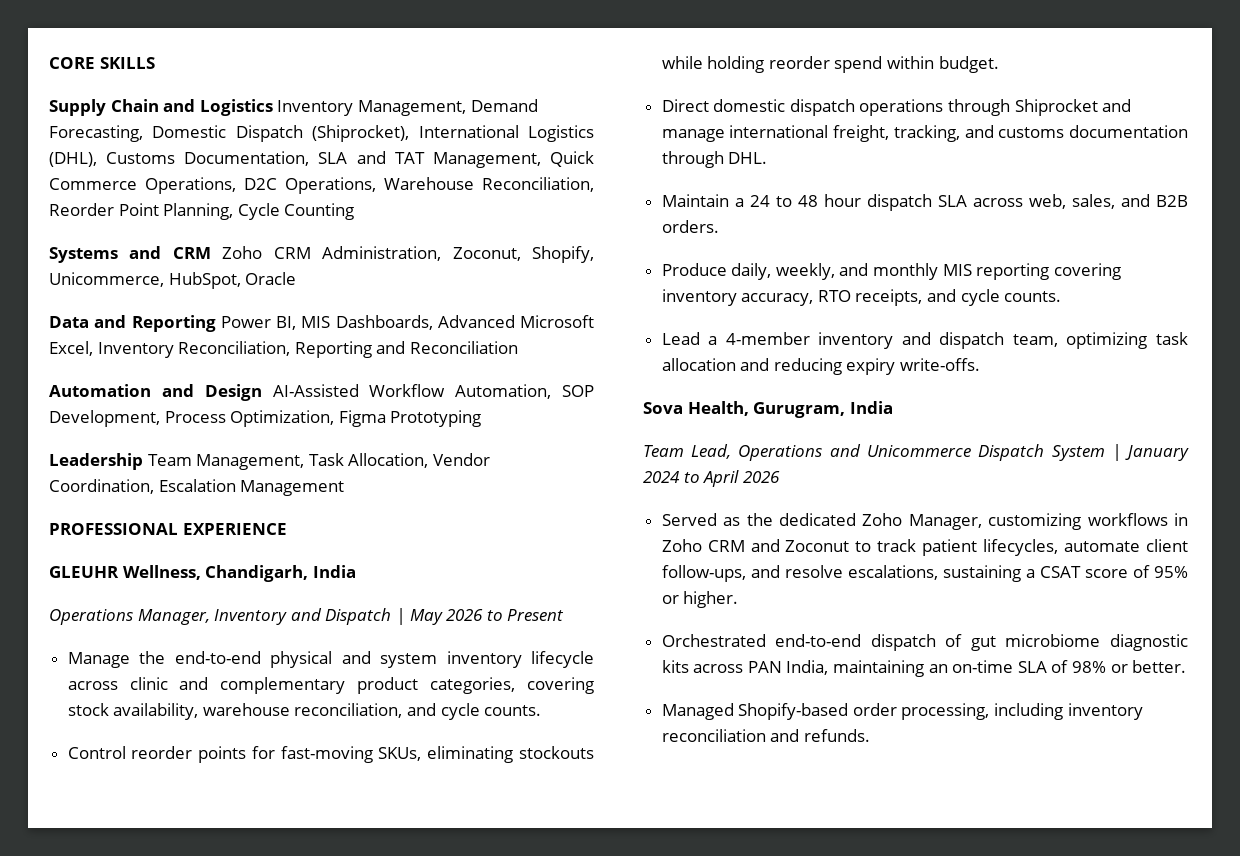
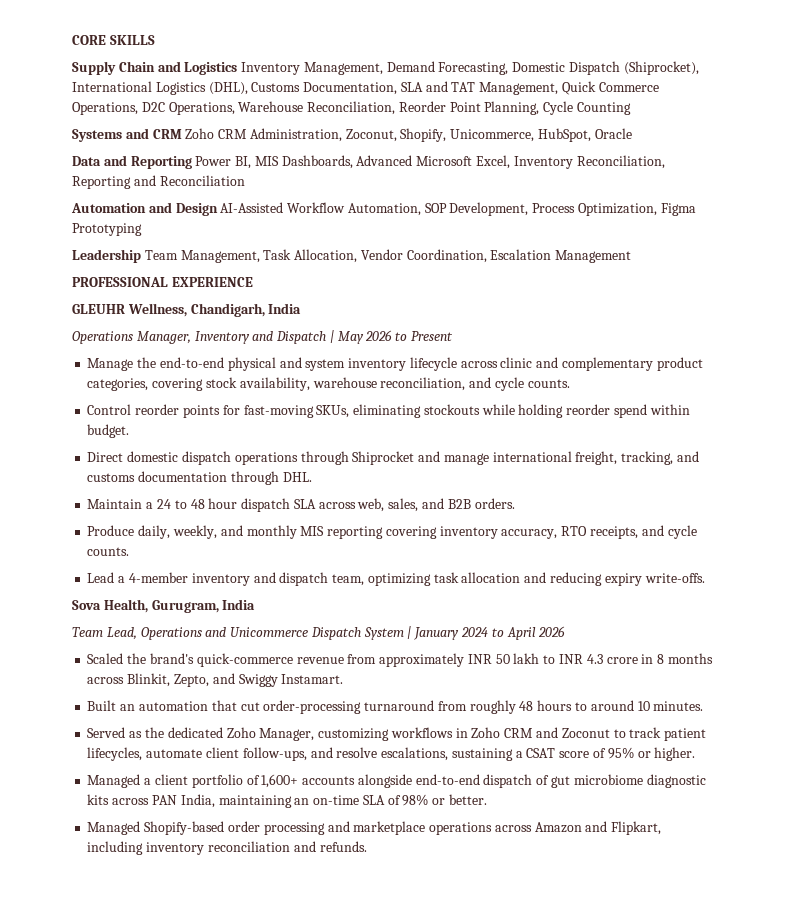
(780, 477) none -> [87,653,713,667] [87,673,344,687] [87,700,704,714] // Scaled the brand's quick-commerce revenue from approximately INR 50 lakh to INR 4.3 crore in 8 months across Blinkit, Zepto, and Swiggy Instamart. // Built an automation that cut order-processing turnaround from roughly 48 hours to around 10 minutes.
[661,634,766,647] Orchestrated -> [87,774,412,788] Managed a client portfolio of 1,600+ accounts alongside
[901,703,990,720] processing, -> [263,821,662,835] processing and marketplace operations across Amazon and Flipkart,

